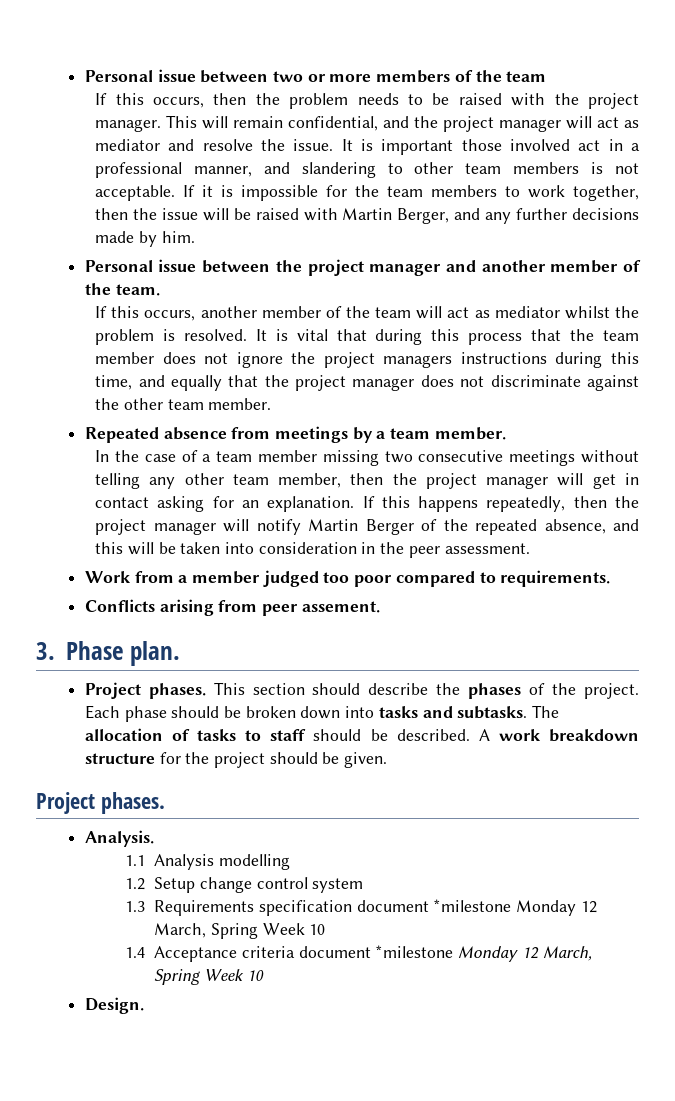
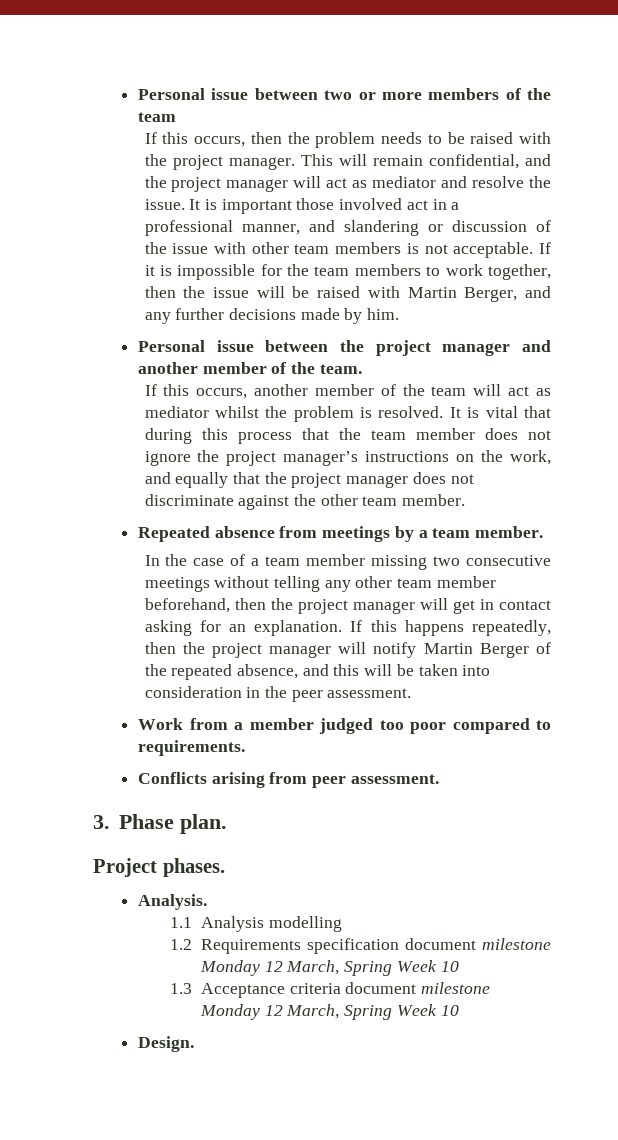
[387,163,403,174] to -> [427,220,551,232] [144,242,246,254] or discussion of the issue with
[383,352,639,368] [95,375,133,390] managers instructions during this time, -> [283,450,551,466] manager’s instructions on the work,
[278,473,342,488] member, -> [436,576,496,588] [144,598,230,613] member beforehand,
[301,601,380,613] assement. -> [350,774,439,784] assessment.
[84,682,639,699] [84,705,560,722] [84,728,639,742] [84,752,388,768] // Project phases. This section should describe the phases of the project. Each phase should be broken down into tasks and subtasks. The allocation of tasks to staff should be described. A work breakdown structure for the project should be given. -> (227, 824) none
[154,877,364,893] [124,901,145,912] Setup change control system // 1.3 -> (193, 944) none
[433,899,597,916] [154,923,326,939] [124,947,145,958] *milestone Monday 12 March, Spring Week 10 // 1.4 -> [482,938,552,950] [200,960,459,976] [170,983,193,994] milestone Monday 12 March, Spring Week 10 // 1.3
[375,945,454,958] *milestone -> [421,982,491,994] milestone

